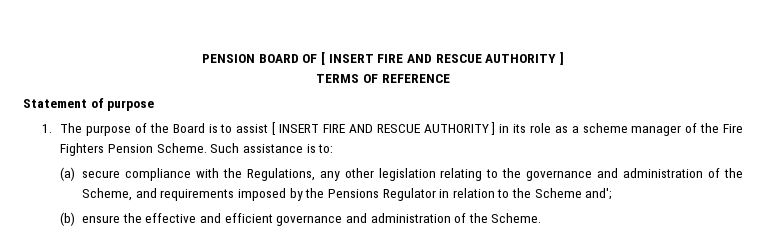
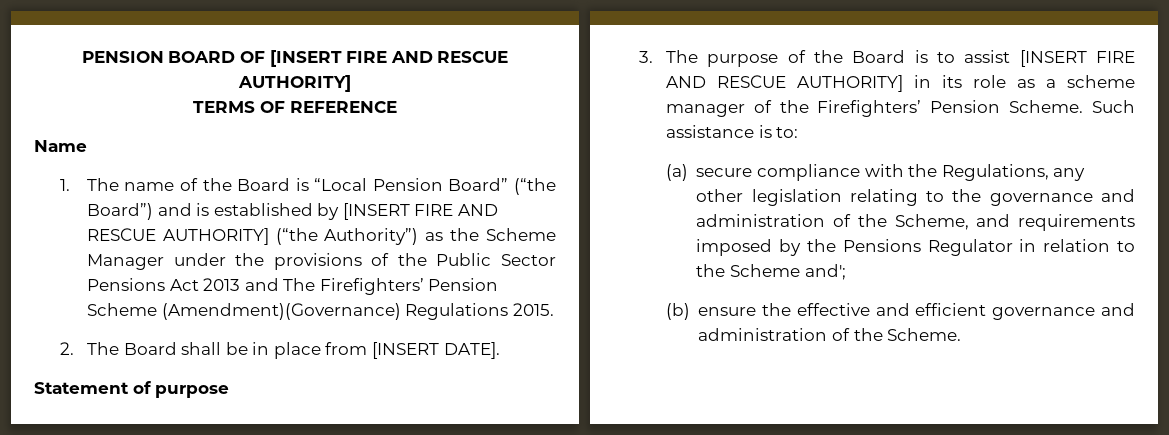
[321,52,564,65] [ INSERT FIRE AND RESCUE AUTHORITY ] -> [269,50,509,67] [238,75,351,92] [INSERT FIRE AND RESCUE AUTHORITY]
(450, 78) none -> [34,140,87,152] [60,178,556,195] [86,203,499,220] [86,228,556,245] [86,253,556,270] [86,278,499,295] [86,303,554,320] [60,342,500,359] // Name // 1. The name of the Board is “Local Pension Board” (“the Board”) and is established by [INSERT FIRE AND RESCUE AUTHORITY] (“the Authority”) as the Scheme Manager under the provisions of the Public Sector Pensions Act 2013 and The Firefighters’ Pension Scheme (Amendment)(Governance) Regulations 2015. // 2. The Board shall be in place from [INSERT DATE].
[41,124,52,133] 1. -> [639,51,654,63] 3.
[272,122,496,135] [ INSERT FIRE AND RESCUE AUTHORITY ] -> [1019,50,1135,67] [665,75,903,92] [INSERT FIRE AND RESCUE AUTHORITY]
[722,124,743,133] [60,143,105,156] Fire Fighters -> [817,100,922,117] Firefighters’

